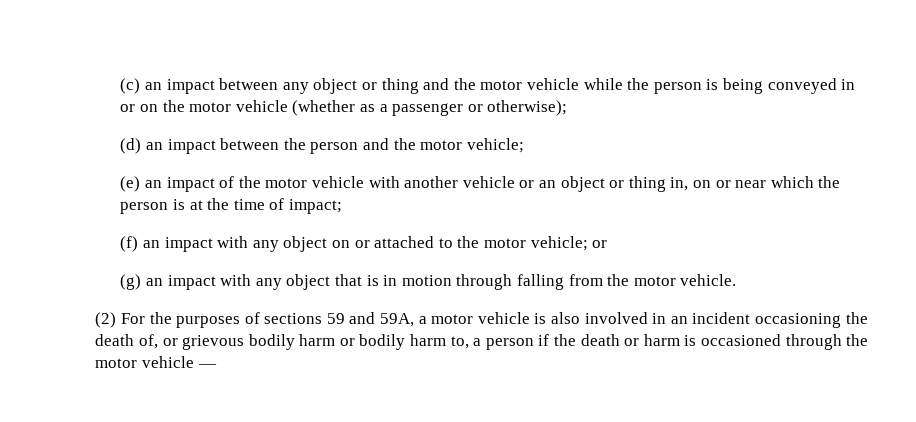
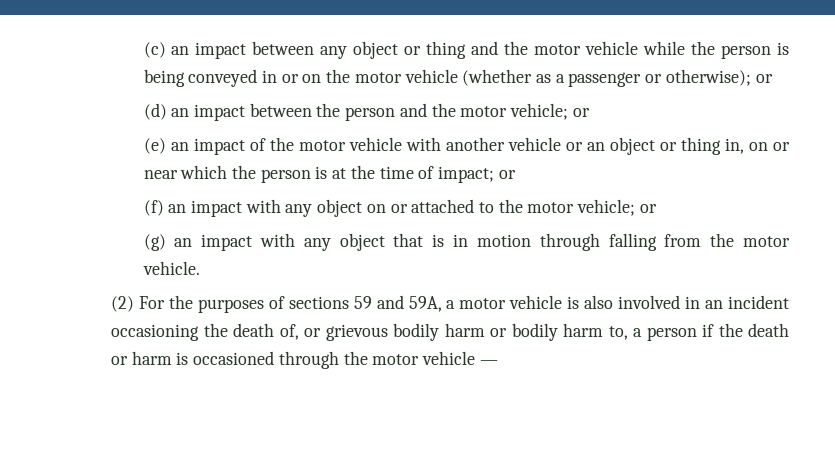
(568, 108) none -> [755,74,773,83] or
(524, 145) none -> [572,108,590,117] or
(343, 206) none -> [498,170,516,179] or

